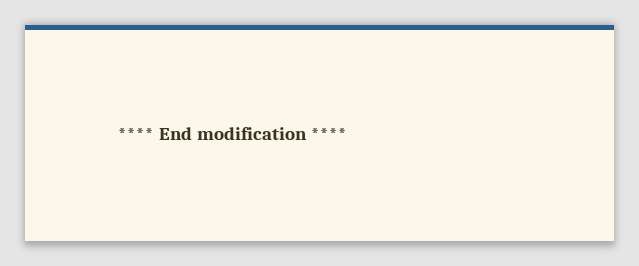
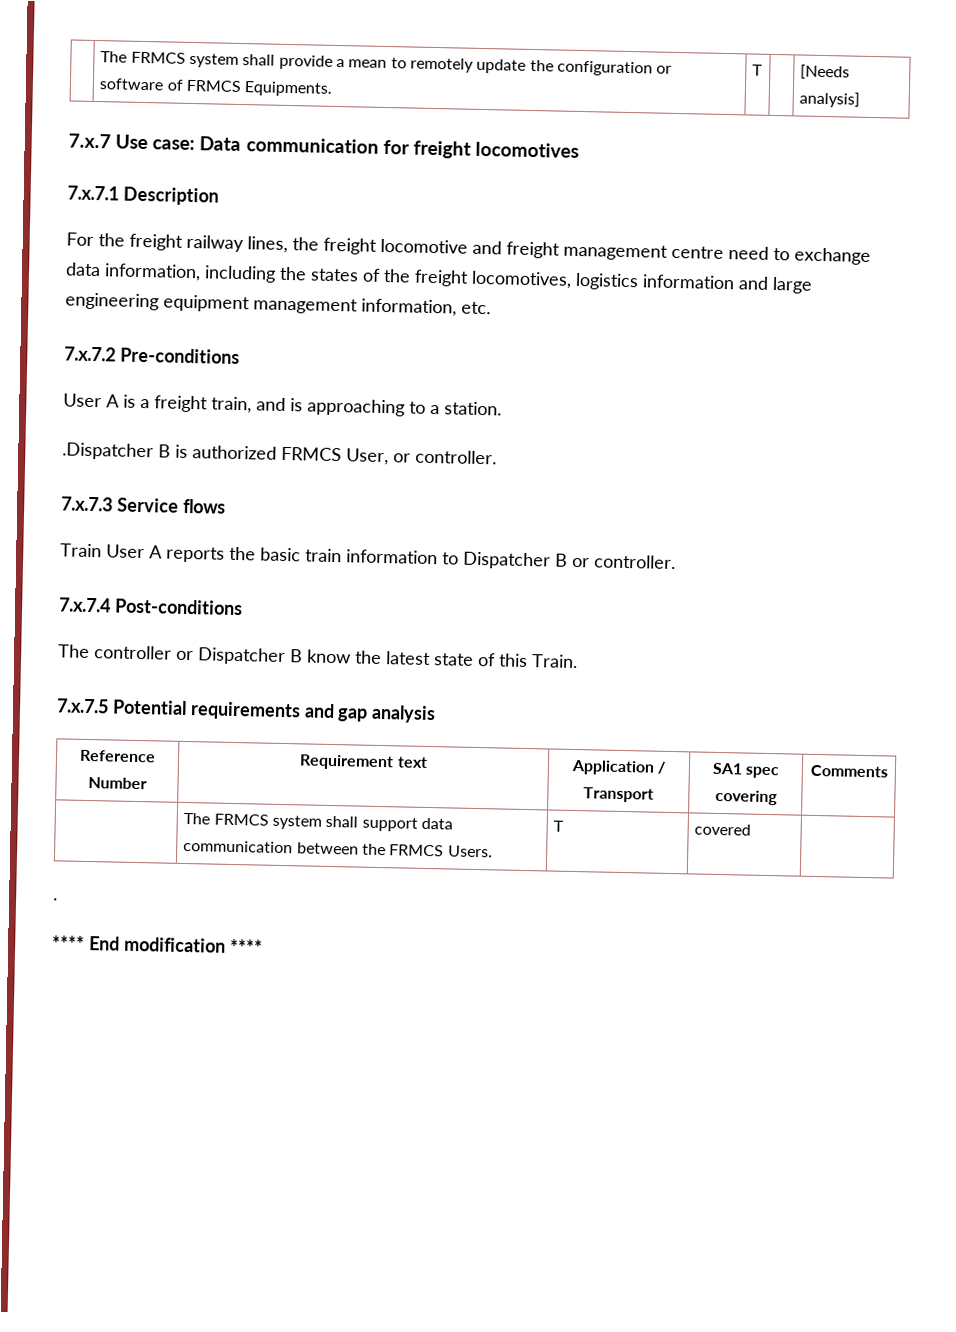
(118, 134) none -> [100,51,673,77] [99,78,333,97] [752,64,764,76] [800,64,851,80] [799,91,861,108] [68,133,579,159] [67,185,219,206] [66,232,871,265] [65,262,813,294] [65,292,491,317] [64,346,240,365] [63,393,502,417] [62,442,497,466] [61,496,226,514] [60,543,676,570] [59,597,243,616] [58,644,578,669] [56,698,437,724] [79,749,156,763] [87,776,147,790] [299,754,428,771] [570,759,667,776] [583,787,654,803] [711,762,780,779] [714,789,778,806] [809,764,889,778] [183,812,454,832] [183,839,493,858] [553,820,565,832] [694,823,752,836] [53,898,58,901] | The FRMCS system shall provide a mean to remotely update the configuration or software of FRMCS Equipments. | T | | [Needs analysis] // 7.x.7 Use case: Data communication for freight locomotives // 7.x.7.1 Description // For the freight railway lines, the freight locomotive and freight management centre need to exchange data information, including the states of the freight locomotives, logistics information and large engineering equipment management information, etc. // 7.x.7.2 Pre-conditions // User A is a freight train, and is approaching to a station. // .Dispatcher B is authorized FRMCS User, or controller. // 7.x.7.3 Service flows // Train User A reports the basic train information to Dispatcher B or controller. // 7.x.7.4 Post-conditions // The controller or Dispatcher B know the latest state of this Train. // 7.x.7.5 Potential requirements and gap analysis // Reference Number | Requirement text | Application / Transport | SA1 spec covering | Comments // | The FRMCS system shall support data communication between the FRMCS Users. | T | covered | // . //

